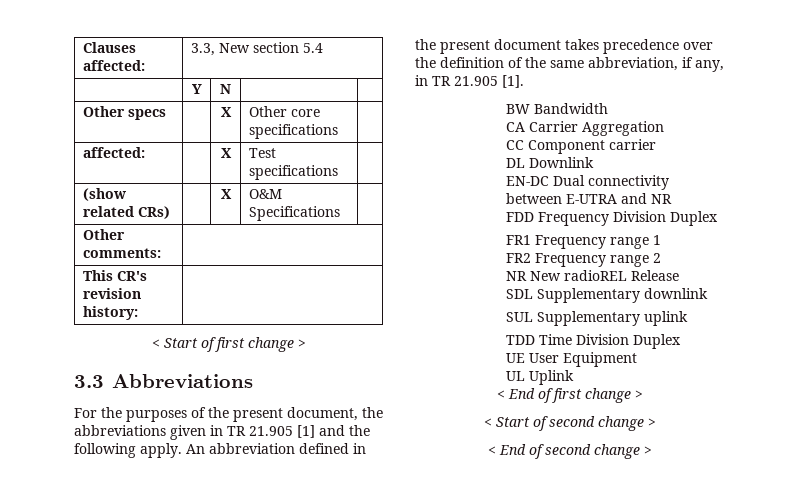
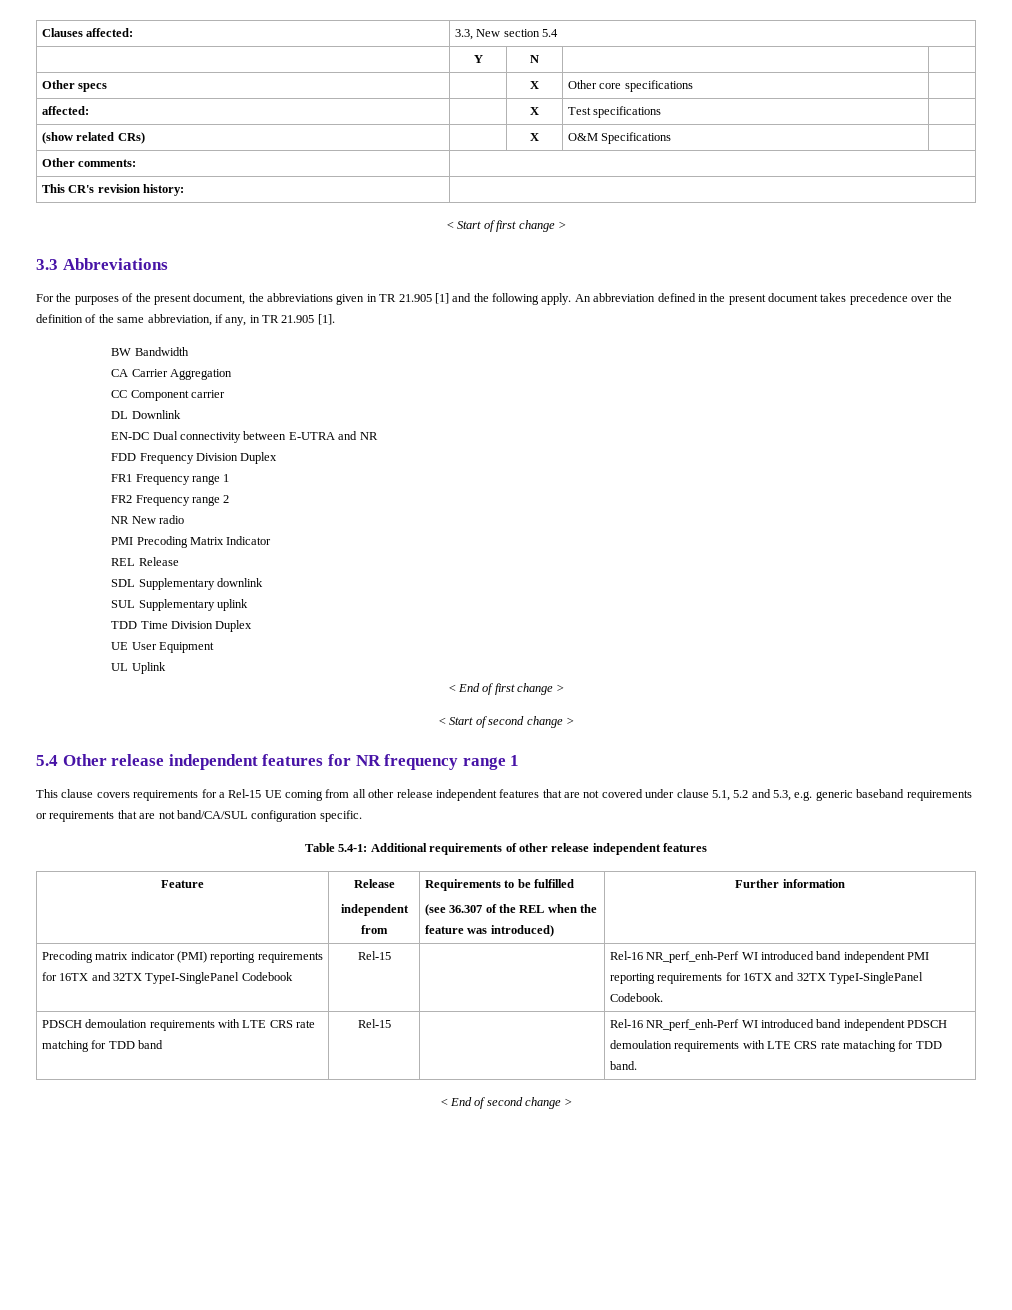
[564,270,628,281] radioREL -> [159,515,185,524] [111,536,272,548] [111,558,136,566] radio // PMI Precoding Matrix Indicator // REL
(656, 422) none -> [36,754,520,770] [36,789,972,801] [36,810,362,822] [305,843,707,855] [161,880,204,888] [353,879,395,888] [340,904,409,916] [361,925,388,934] [424,879,574,891] [424,904,598,916] [424,925,554,937] [735,879,845,888] [41,951,323,963] [41,972,293,984] [357,951,391,960] [609,951,930,963] [609,972,924,984] [609,993,663,1002] [41,1019,316,1031] [41,1040,163,1052] [357,1019,391,1028] [609,1019,948,1031] [609,1040,942,1052] [609,1061,637,1070] // 5.4 Other release independent features for NR frequency range 1 // This clause covers requirements for a Rel-15 UE coming from all other release independent features that are not covered under clause 5.1, 5.2 and 5.3, e.g. generic baseband requirements or requirements that are not band/CA/SUL configuration specific. // Table 5.4-1: Additional requirements of other release independent features // Feature | Release // independent from | Requirements to be fulfilled // (see 36.307 of the REL when the feature was introduced) | Further information // Precoding matrix indicator (PMI) reporting requirements for 16TX and 32TX TypeI-SinglePanel Codebook | Rel-15 | | Rel-16 NR_perf_enh-Perf WI introduced band independent PMI reporting requirements for 16TX and 32TX TypeI-SinglePanel Codebook. // PDSCH demoulation requirements with LTE CRS rate matching for TDD band | Rel-15 | | Rel-16 NR_perf_enh-Perf WI introduced band independent PDSCH demoulation requirements with LTE CRS rate mataching for TDD band.

